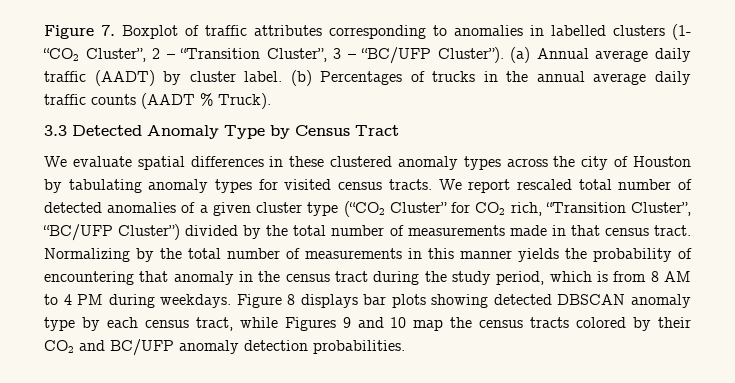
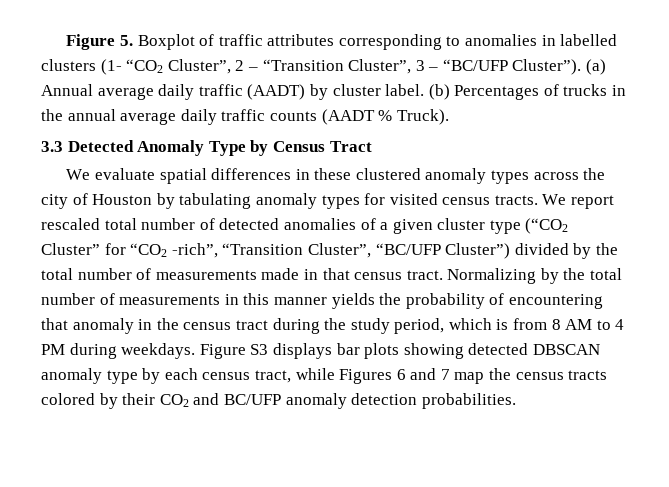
[44,25,115,39] Figure 7. -> [66,34,133,50] Figure 5.
[475,202,542,216] CO2 rich, -> [130,243,218,258] “CO2 -rich”,
[287,294,296,305] 8 -> [250,344,269,355] S3
[342,317,407,328] 9 and 10 -> [396,368,450,380] 6 and 7

